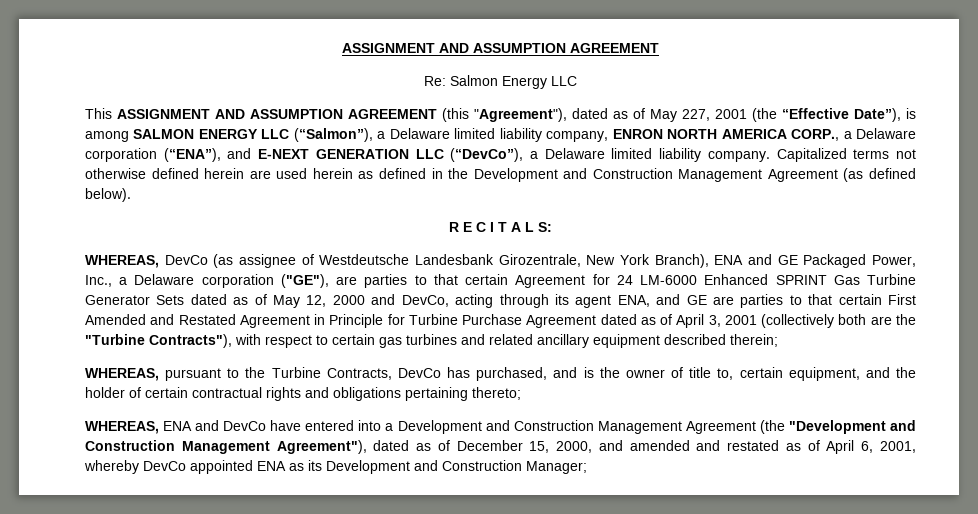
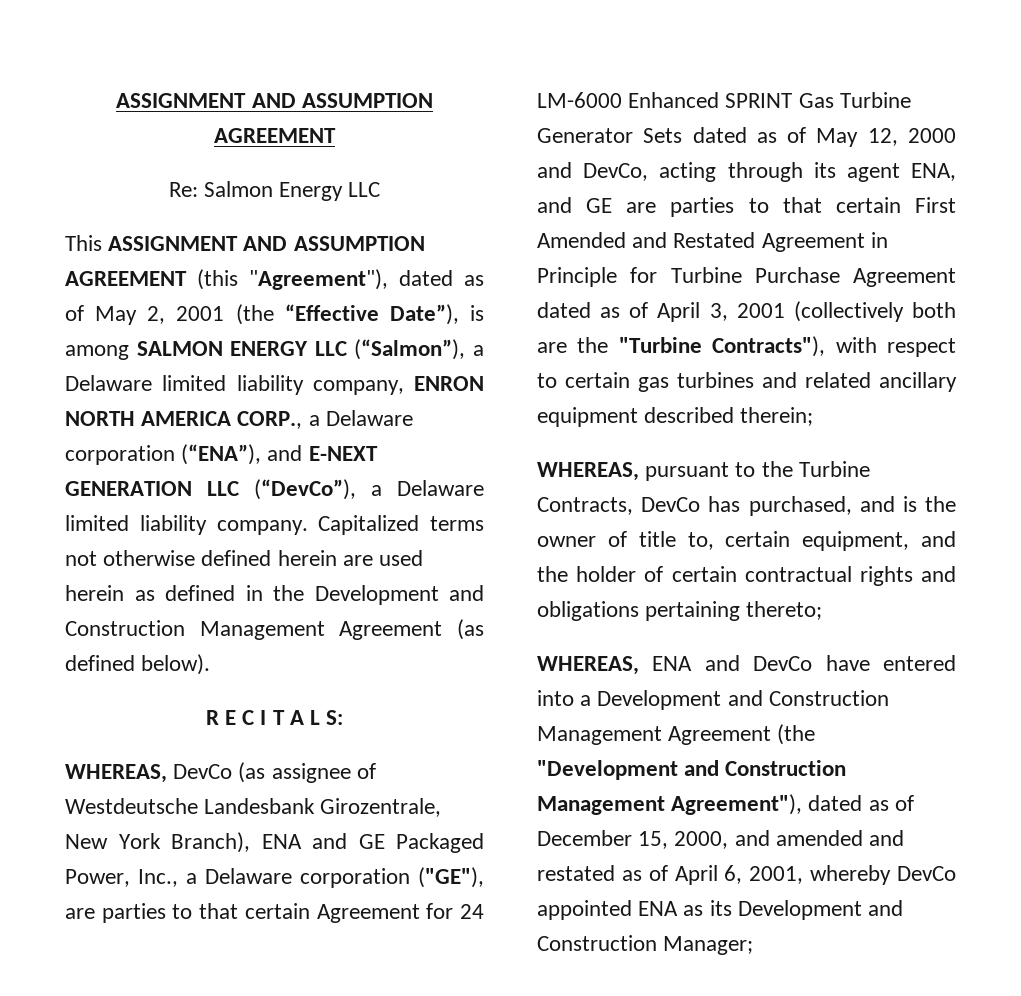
[682,109,710,121] 227, -> [147,306,166,324] 2,

